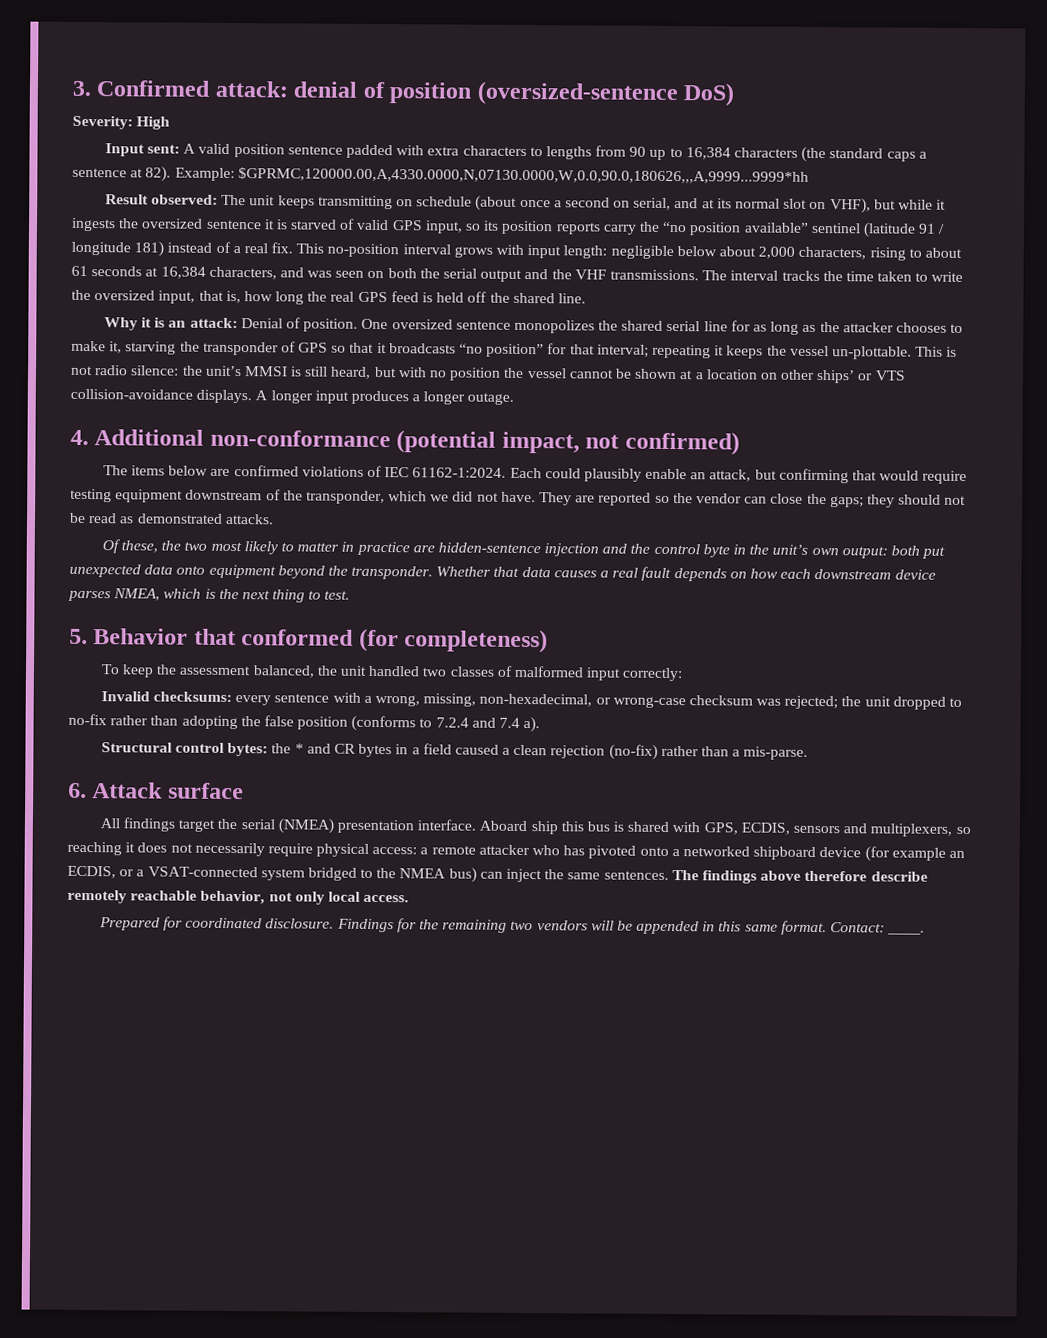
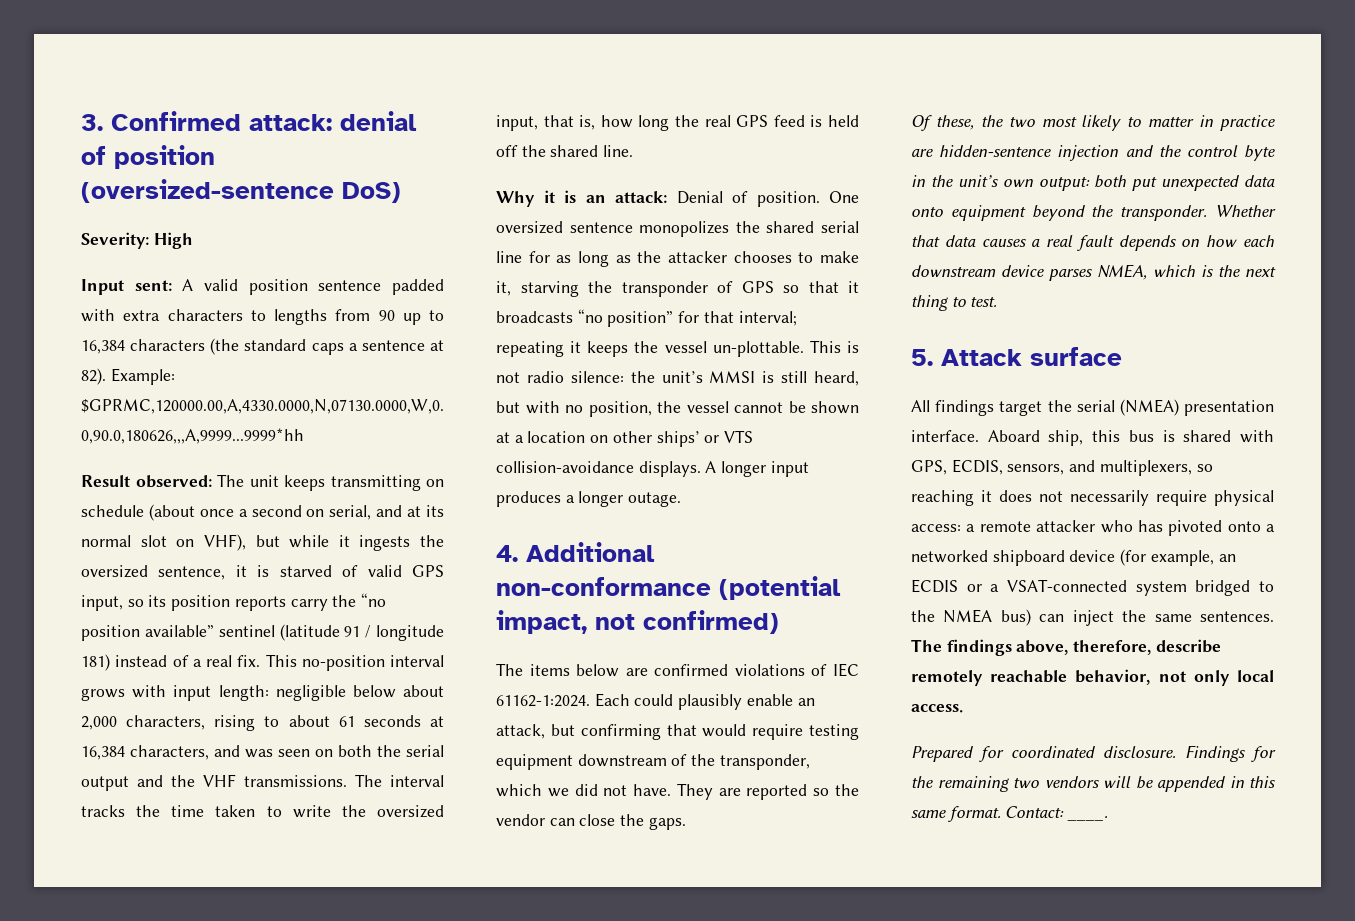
[205,219,262,230] sentence -> [158,566,226,580] sentence,
[449,367,502,381] position -> [588,401,652,417] position,
[829,494,967,508] [69,512,274,525] gaps; they should not be read as demonstrated attacks. -> [648,817,686,830] gaps.
[93,628,549,654] [100,664,684,682] [100,691,963,710] [68,713,541,733] [100,742,809,760] [68,782,87,799] Behavior that conformed (for completeness) // To keep the assessment balanced, the unit handled two classes of malformed input correctly: // Invalid checksums: every sentence with a wrong, missing, non-hexadecimal, or wrong-case checksum was rejected; the unit dropped to no-fix rather than adopting the false position (conforms to 7.2.4 and 7.4 a). // Structural control bytes: the * and CR bytes in a field caused a clean rejection (no-fix) rather than a mis-parse. // 6. -> (933, 357) none
[530,821,558,835] ship -> [1048,430,1084,446] ship,
[793,825,841,834] sensors -> [1007,464,1065,475] sensors,
[891,847,965,861] [67,865,116,879] example an ECDIS, -> [1150,550,1236,566] [911,579,958,593] example, an ECDIS
[760,870,868,882] above therefore -> [1016,640,1152,655] above, therefore,

